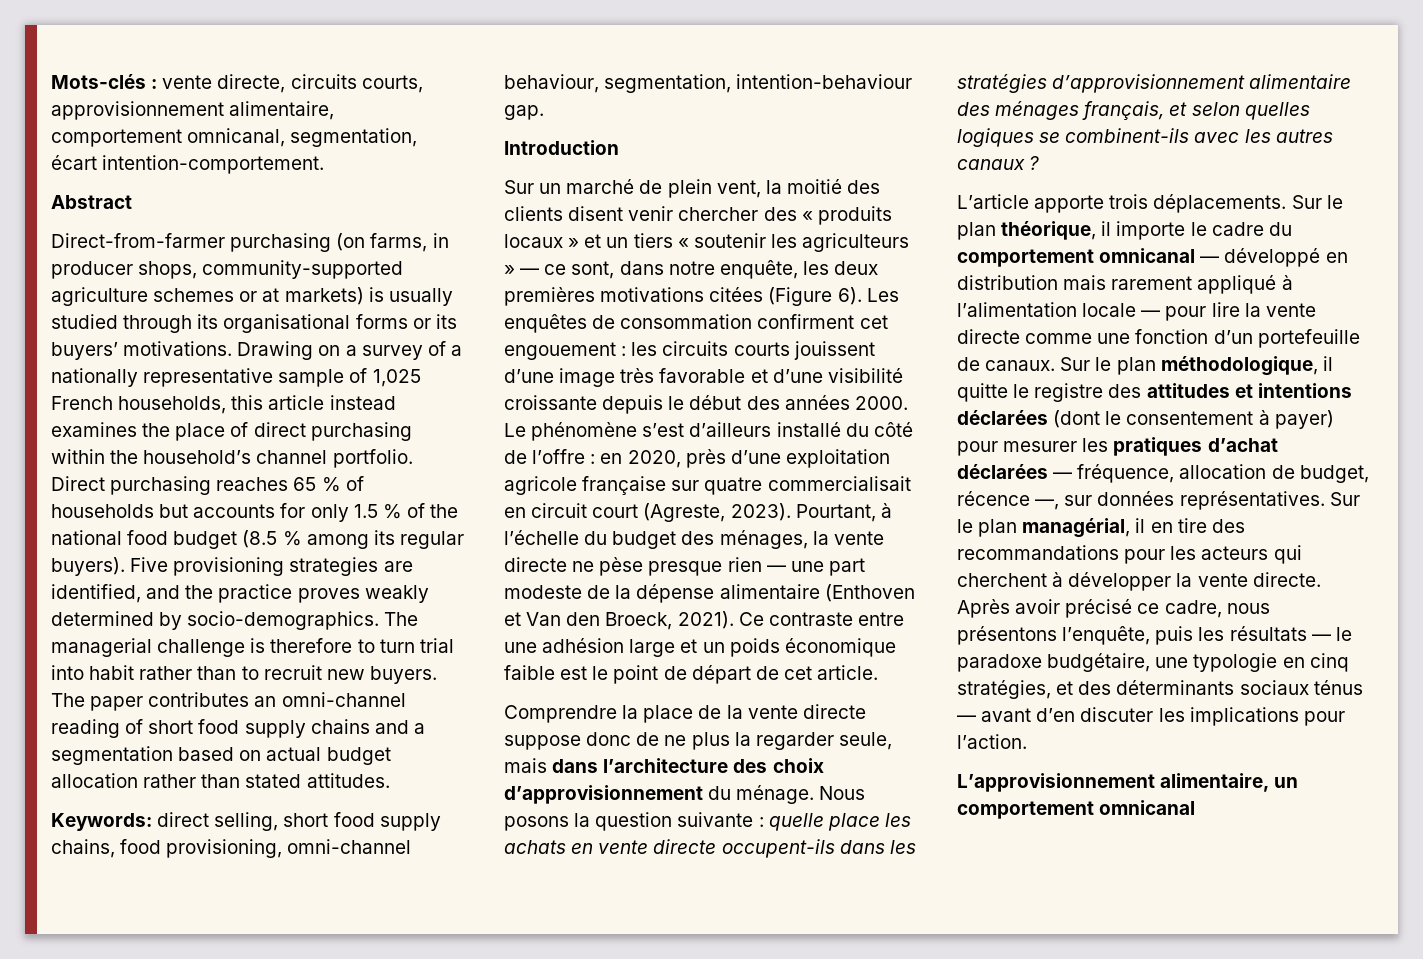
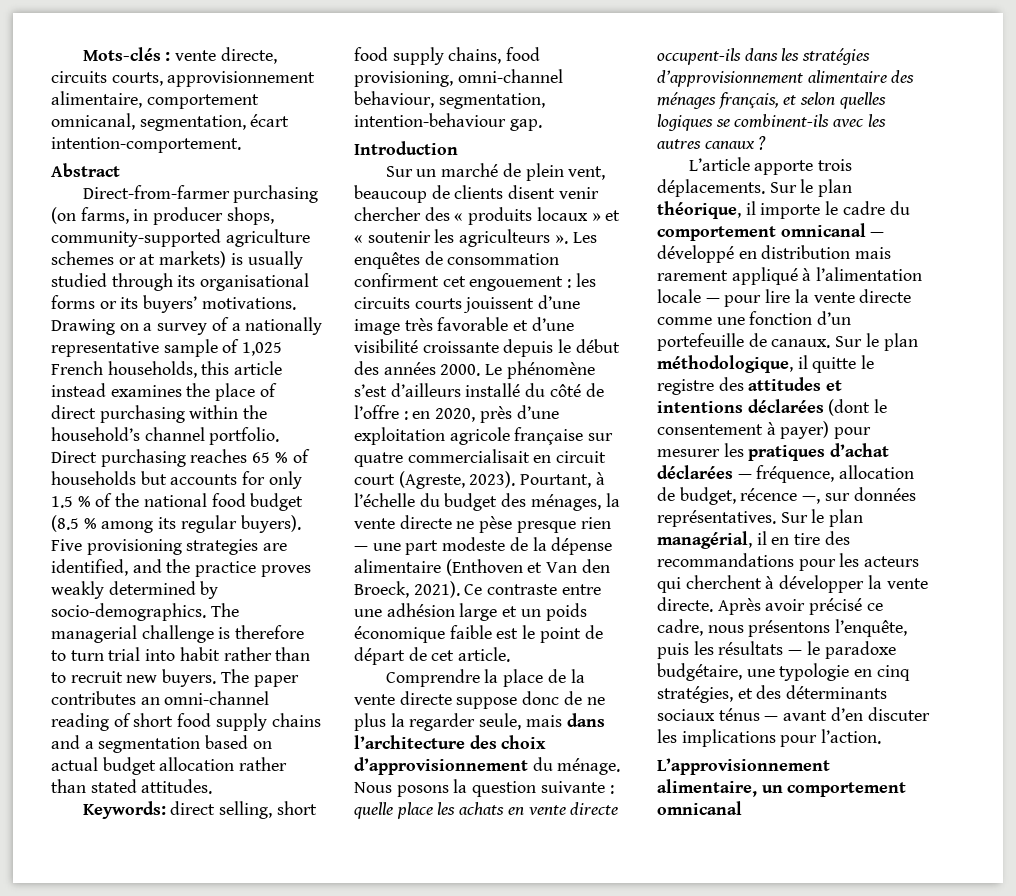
[765,179,881,194] la moitié des -> [354,185,450,203] beaucoup de
[606,233,673,248] un tiers -> (621, 215) none
[504,260,879,279] [504,287,862,306] » — ce sont, dans notre enquête, les deux premières motivations citées (Figure 6). -> [554,235,568,244] ».

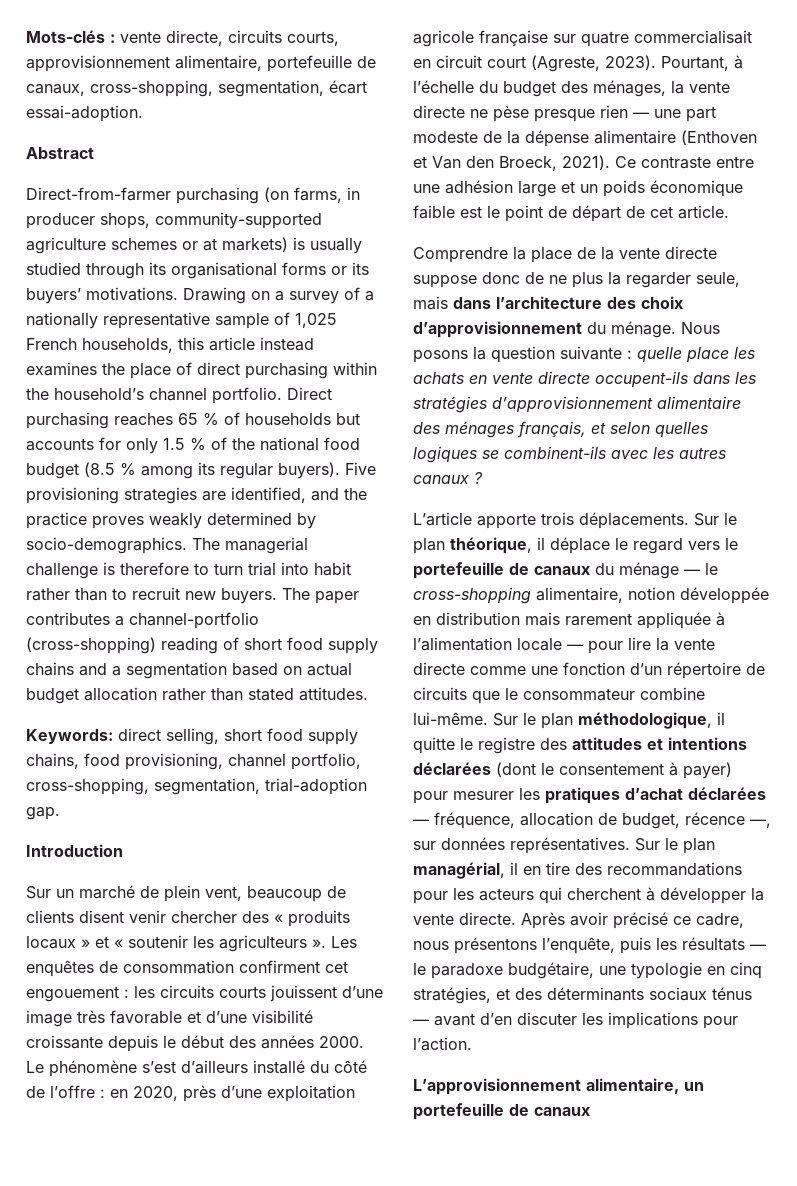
[146,94,259,109] [51,113,135,130] comportement omnicanal, -> [267,55,376,72] [26,80,213,97] portefeuille de canaux, cross-shopping,
[51,137,241,153] intention-comportement. -> [26,105,143,122] essai-adoption.
[140,691,270,705] an omni-channel -> [115,612,259,629] [26,637,156,654] a channel-portfolio (cross-shopping)
[457,69,563,83] [354,91,545,109] [354,113,506,127] omni-channel behaviour, segmentation, intention-behaviour -> [228,753,361,770] [26,778,367,795] channel portfolio, cross-shopping, segmentation, trial-adoption
[760,201,910,219] [657,223,885,241] [657,245,734,263] importe le cadre du comportement omnicanal — développé -> [550,537,738,554] [413,562,718,579] [413,587,769,604] déplace le regard vers le portefeuille de canaux du ménage — le cross-shopping alimentaire, notion développée
[731,267,798,285] appliqué -> [637,612,711,629] appliquée
[657,333,831,351] portefeuille de canaux. -> [667,662,765,679] [413,687,705,704] [413,712,488,725] répertoire de circuits que le consommateur combine lui-même.
[787,782,907,797] [657,801,742,815] comportement omnicanal -> [413,1103,590,1120] portefeuille de canaux

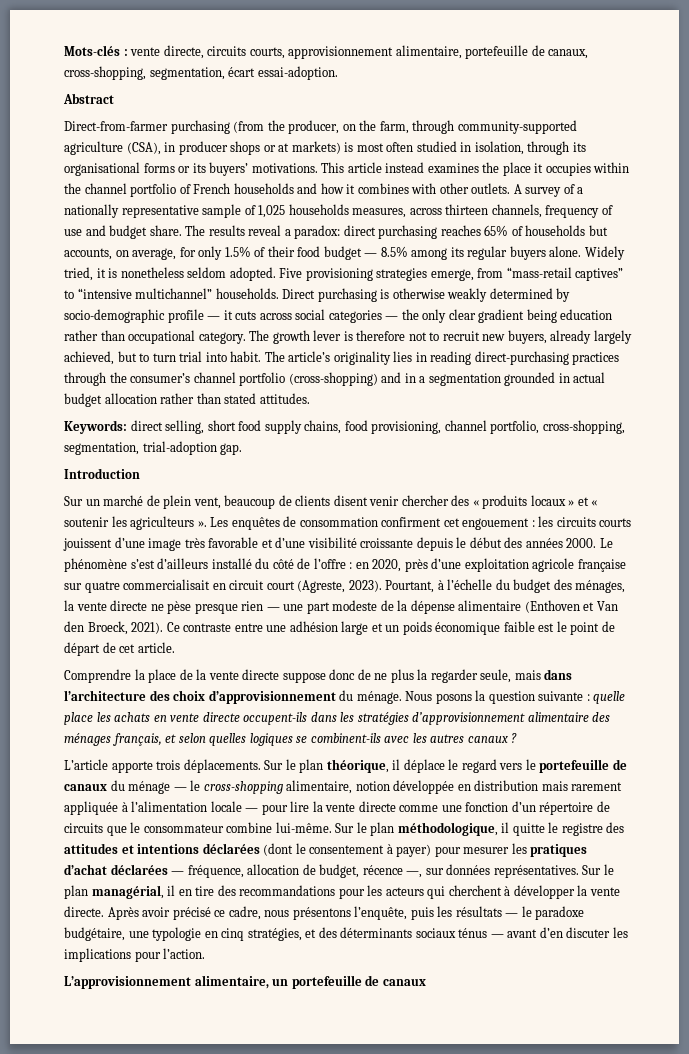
[264,187,360,203] [26,212,322,229] [26,237,362,254] [26,262,81,275] (on farms, in producer shops, community-supported agriculture schemes or at markets) is usually studied -> [233,120,577,134] [64,141,524,155] (from the producer, on the farm, through community-supported agriculture (CSA), in producer shops or at markets) is most often studied in isolation,
[183,287,284,304] Drawing on a -> [321,162,630,176] [64,183,522,197] This article instead examines the place it occupies within the channel portfolio of French households and how it combines with other outlets. A
[26,337,314,353] [26,362,377,379] [26,387,332,404] [26,412,360,429] [26,437,360,454] [26,462,376,479] [26,487,367,504] [26,512,316,529] [26,537,308,554] [26,562,351,579] [26,587,359,604] [26,612,259,629] [26,637,378,654] [26,662,302,679] French households, this article instead examines the place of direct purchasing within the household’s channel portfolio. Direct purchasing reaches 65 % of households but accounts for only 1.5 % of the national food budget (8.5 % among its regular buyers). Five provisioning strategies are identified, and the practice proves weakly determined by socio-demographics. The managerial challenge is therefore to turn trial into habit rather than to recruit new buyers. The paper contributes a channel-portfolio (cross-shopping) reading of short food supply chains and a segmentation based on -> [288,204,613,218] [64,225,608,239] [64,246,625,260] [64,267,624,281] [64,288,571,302] [64,309,613,323] [64,330,632,344] [64,351,620,365] [64,372,570,386] households measures, across thirteen channels, frequency of use and budget share. The results reveal a paradox: direct purchasing reaches 65% of households but accounts, on average, for only 1.5% of their food budget — 8.5% among its regular buyers alone. Widely tried, it is nonetheless seldom adopted. Five provisioning strategies emerge, from “mass-retail captives” to “intensive multichannel” households. Direct purchasing is otherwise weakly determined by socio-demographic profile — it cuts across social categories — the only clear gradient being education rather than occupational category. The growth lever is therefore not to recruit new buyers, already largely achieved, but to turn trial into habit. The article’s originality lies in reading direct-purchasing practices through the consumer’s channel portfolio (cross-shopping) and in a segmentation grounded in

